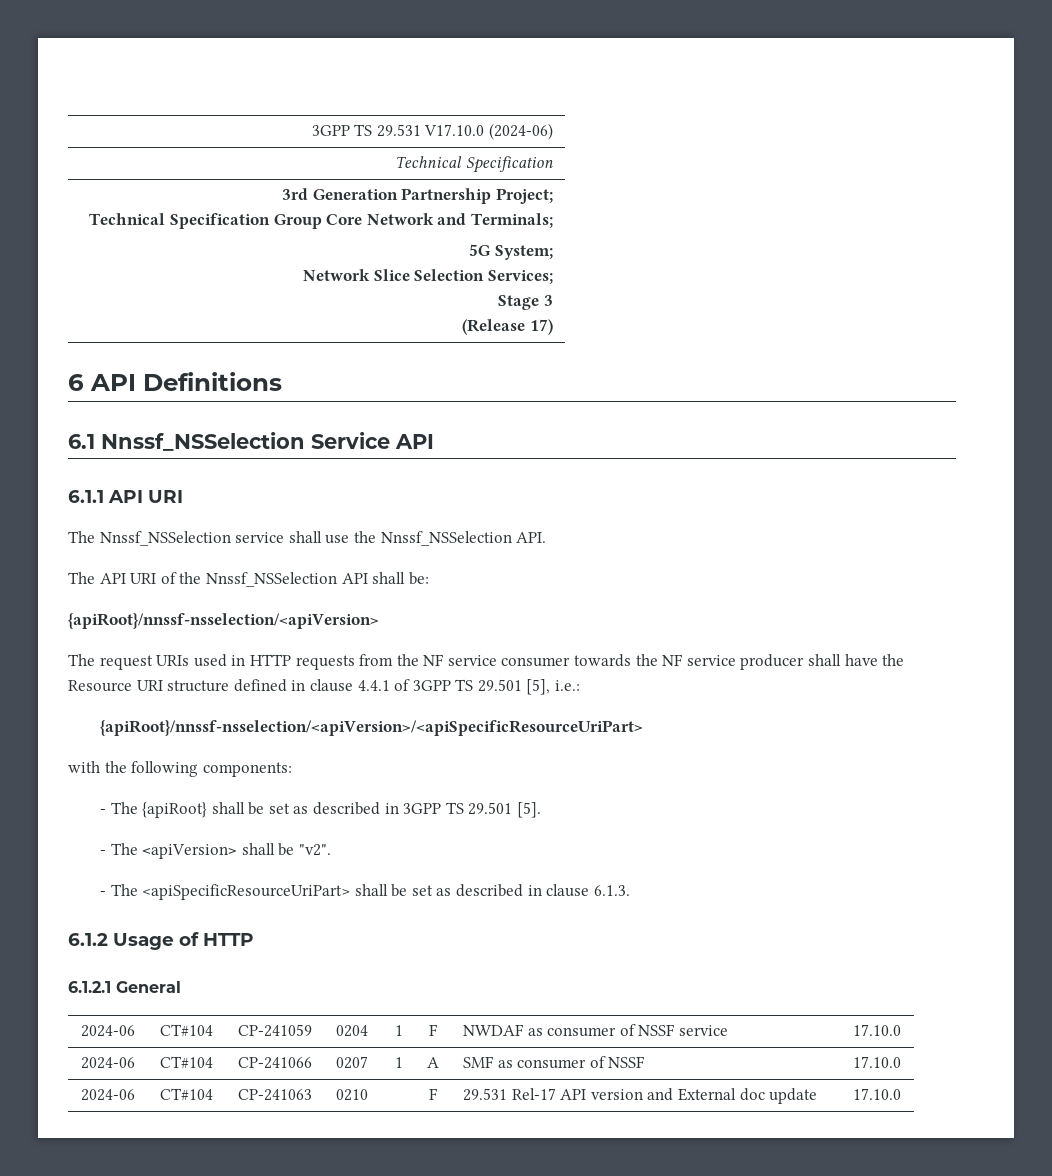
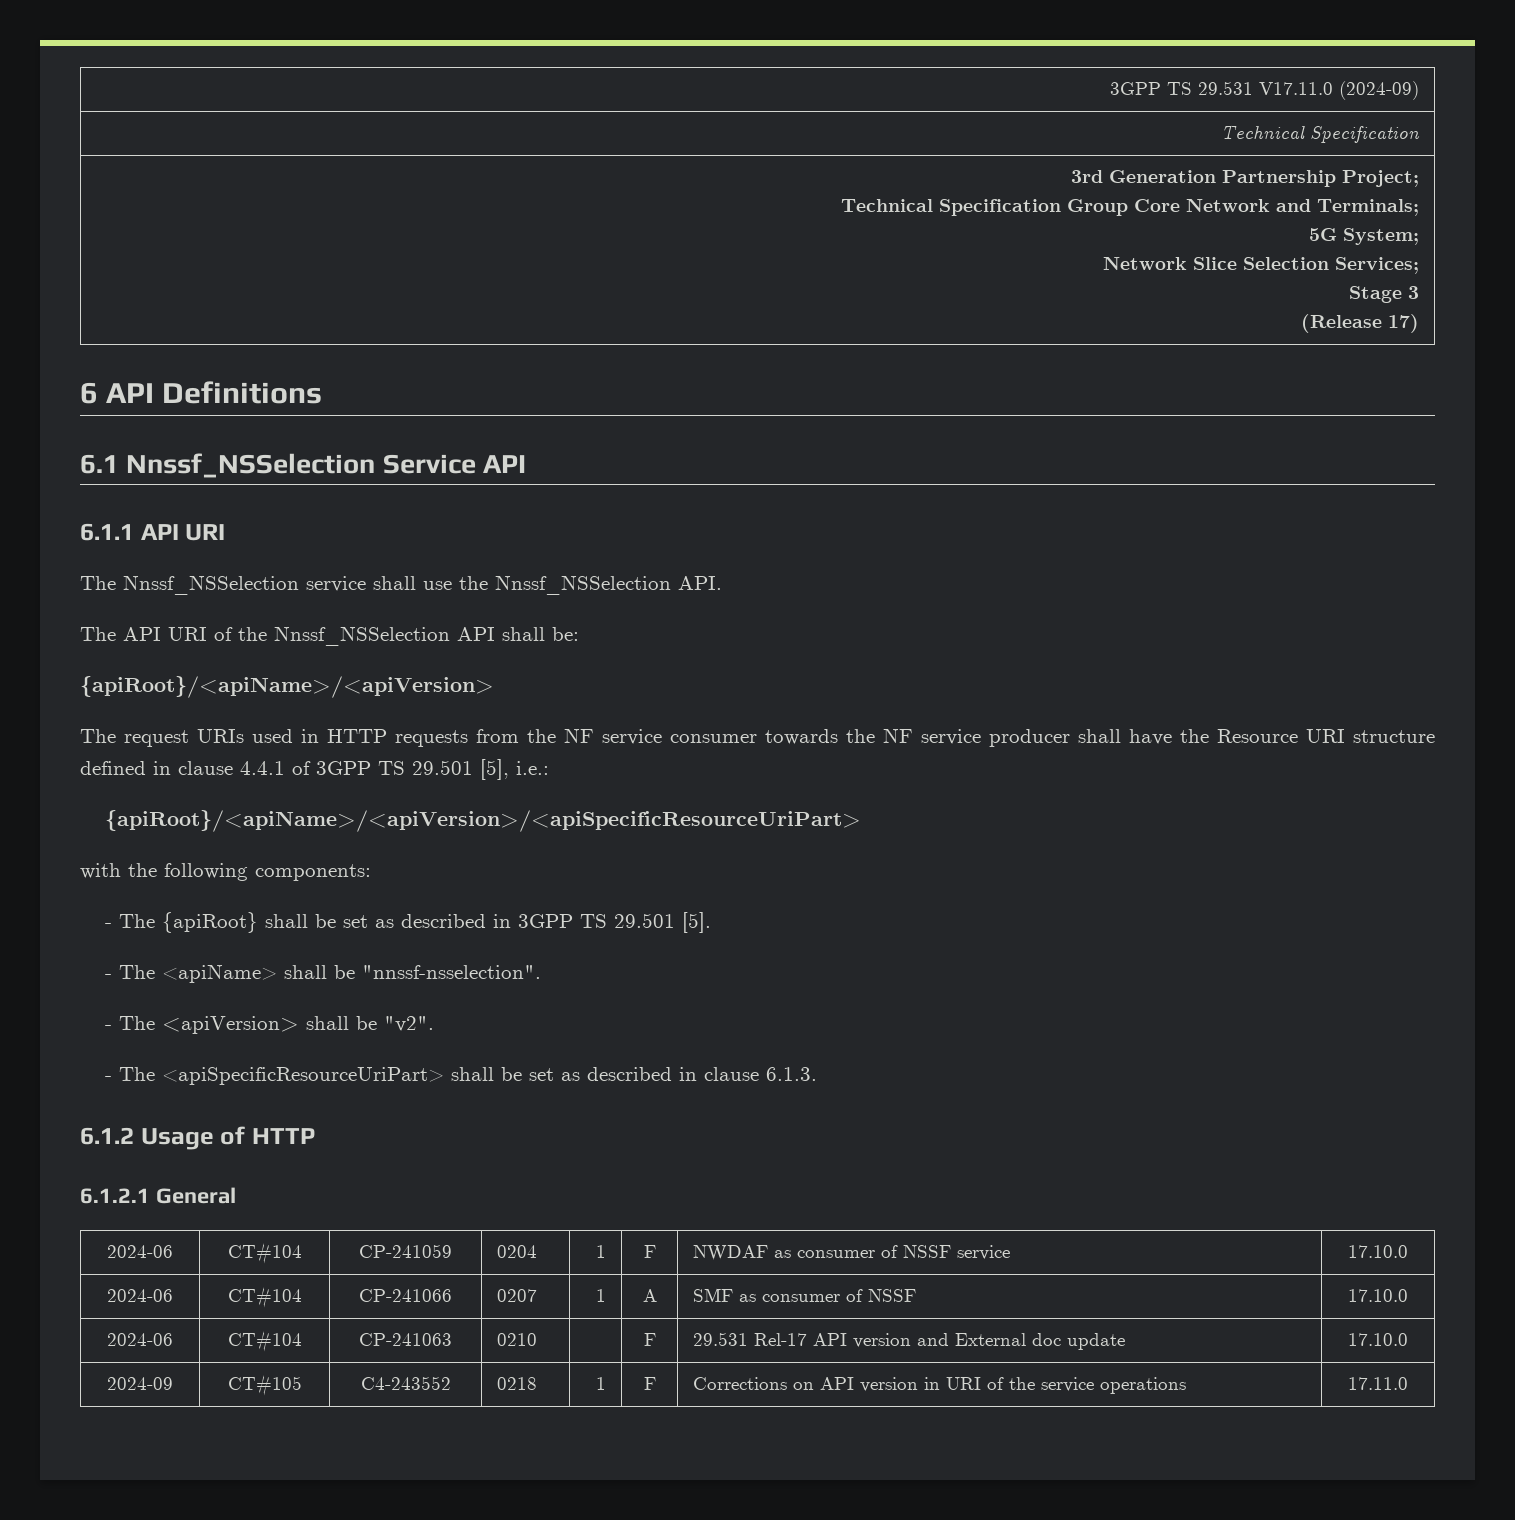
[424,123,553,140] V17.10.0 (2024-06) -> [1259,81,1420,100] V17.11.0 (2024-09)
[68,613,379,629] {apiRoot}/nnssf-nsselection/<apiVersion> -> [80,676,494,698] {apiRoot}/<apiName>/<apiVersion>
[99,720,643,736] {apiRoot}/nnssf-nsselection/<apiVersion>/<apiSpecificResourceUriPart> -> [104,810,861,832] {apiRoot}/<apiName>/<apiVersion>/<apiSpecificResourceUriPart>
(542, 810) none -> [104,964,541,983] // - The <apiName> shall be "nnssf-nsselection".
(901, 1094) none -> [107,1377,173,1390] [227,1375,302,1396] [360,1376,451,1390] [496,1377,537,1390] [596,1377,607,1390] [643,1377,656,1390] [692,1377,1186,1394] [1348,1377,1408,1390] // 2024-09 | CT#105 | C4-243552 | 0218 | 1 | F | Corrections on API version in URI of the service operations | 17.11.0

